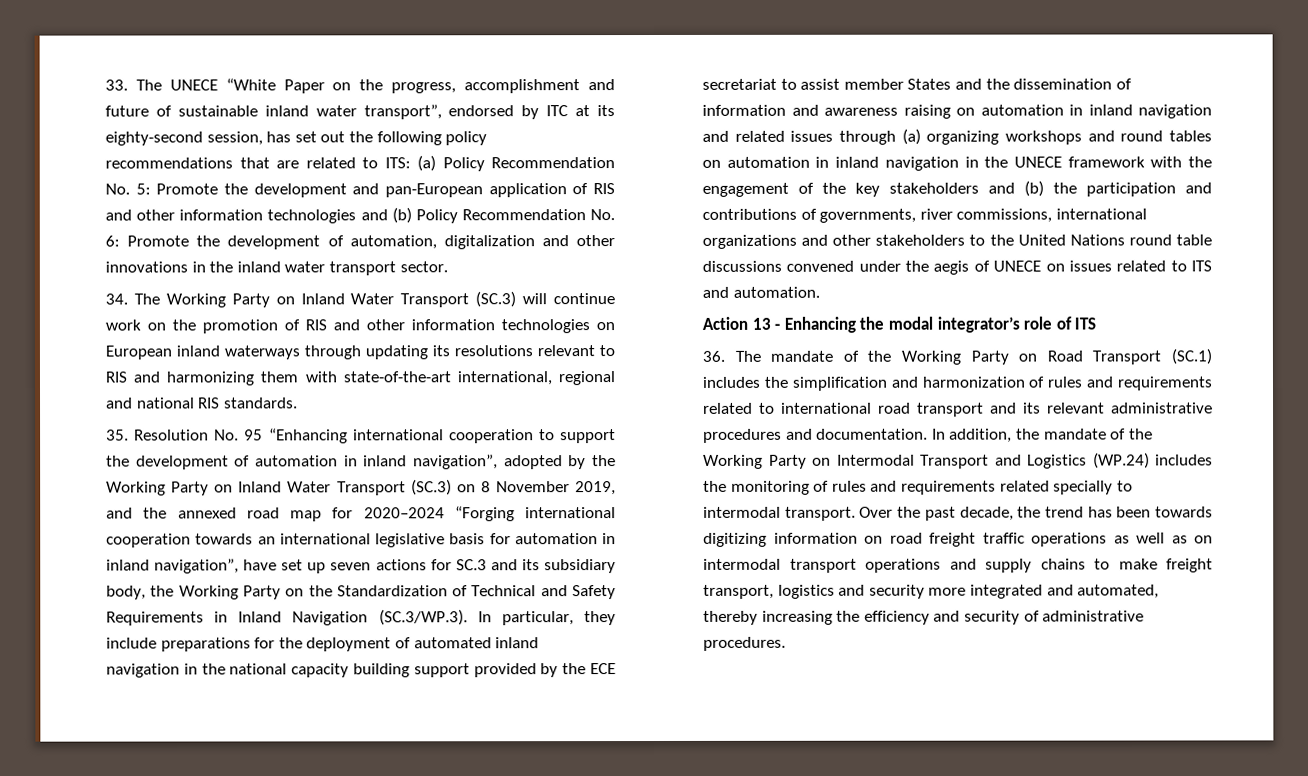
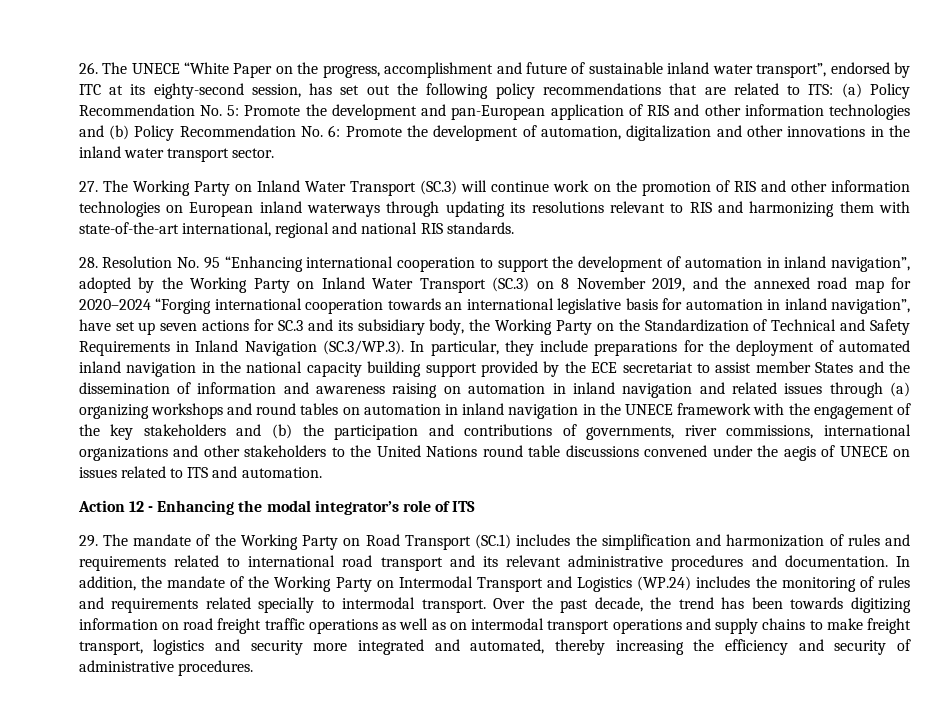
[105,79,129,91] 33. -> [78,62,98,74] 26.
[105,293,129,305] 34. -> [78,181,98,192] 27.
[106,429,130,441] 35. -> [78,257,98,268] 28.
[751,317,771,330] 13 -> [128,501,144,512] 12
[702,350,726,362] 36. -> [78,535,98,547] 29.

